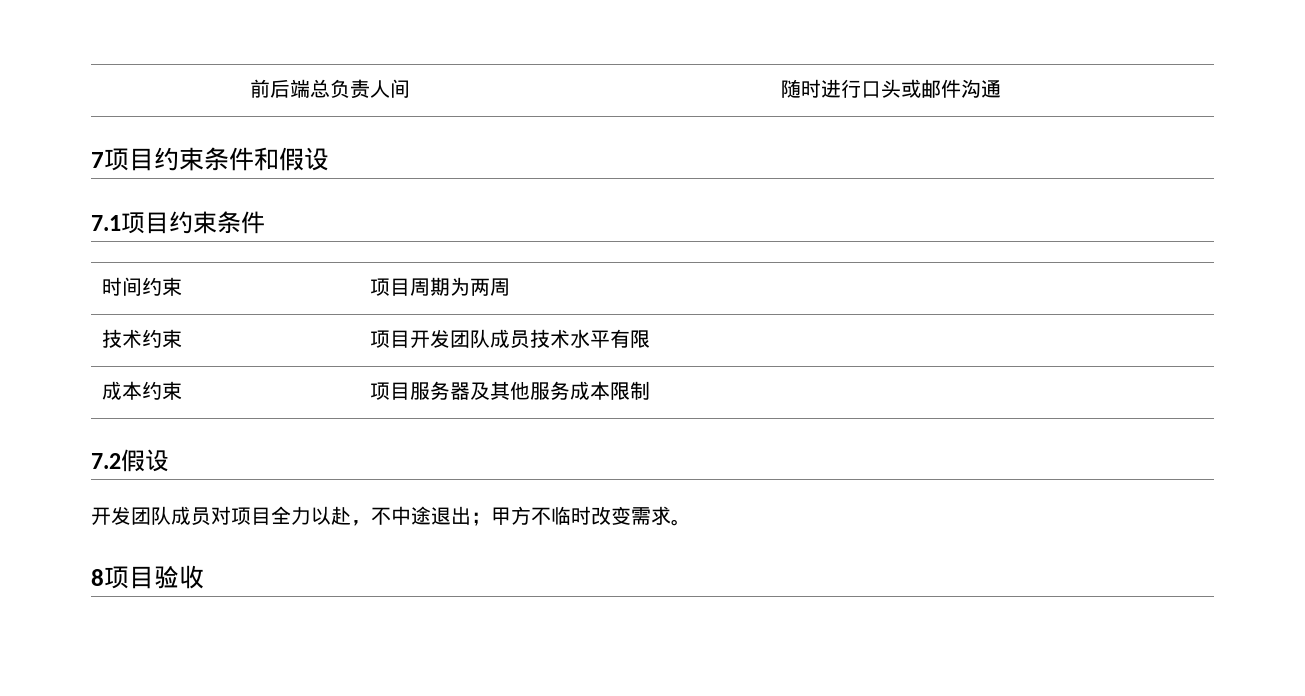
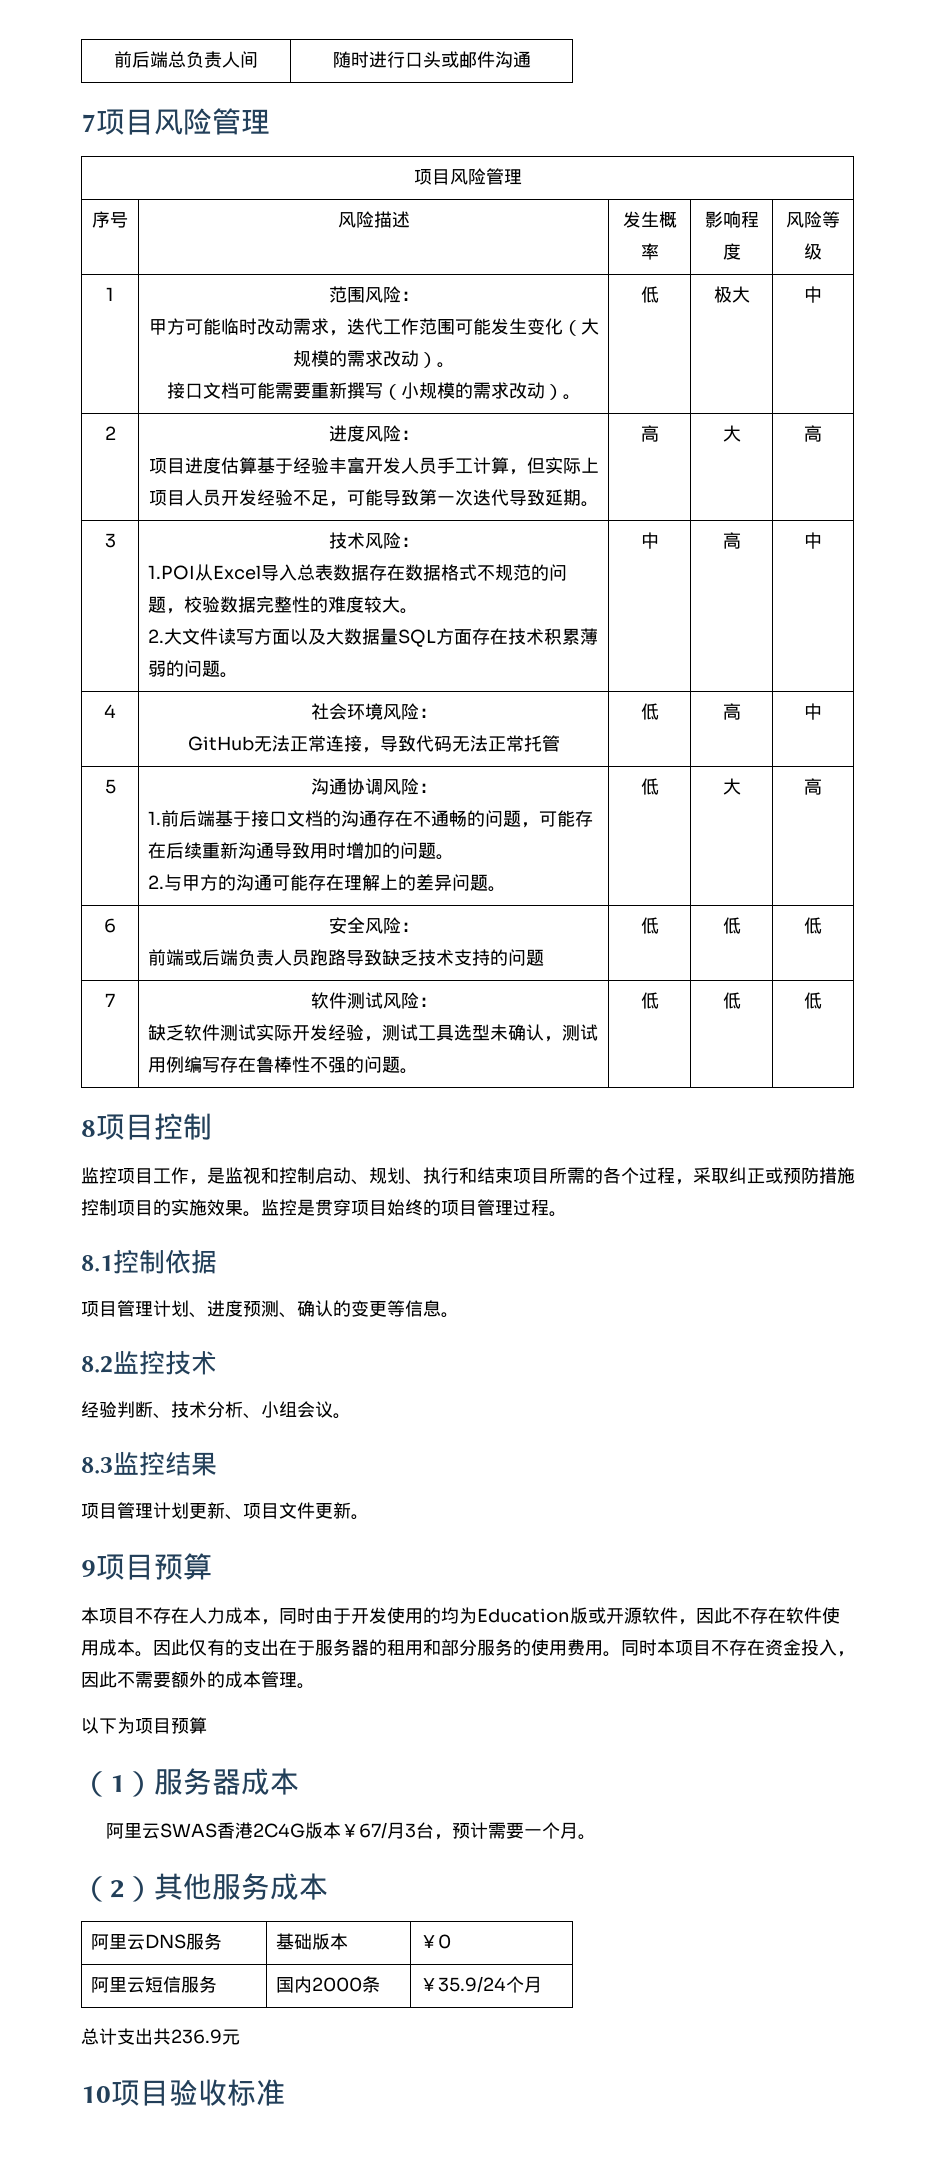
[154,147,329,171] [91,211,265,234] [102,277,183,296] [370,277,511,296] [102,329,183,348] [370,329,651,349] [102,381,183,400] [370,381,651,400] [91,449,169,472] [91,506,691,526] [91,569,104,586] 约束条件和假设 // 7.1项目约束条件 // 时间约束 | 项目周期为两周 // 技术约束 | 项目开发团队成员技术水平有限 // 成本约束 | 项目服务器及其他服务成本限制 // 7.2假设 // 开发团队成员对项目全力以赴，不中途退出；甲方不临时改变需求。 // 8 -> [154,108,270,135] [413,168,522,185] [92,211,128,228] [337,211,410,228] [622,211,677,228] [640,243,659,260] [704,211,759,228] [722,243,741,260] [786,211,840,228] [804,243,822,260] [106,287,114,301] [328,286,419,303] [148,318,599,336] [292,350,455,368] [166,382,581,400] [640,286,659,303] [713,286,750,303] [804,286,822,303] [104,426,116,440] [328,425,419,442] [148,457,599,475] [148,489,599,507] [640,425,659,442] [722,425,741,442] [804,425,822,442] [104,533,116,548] [328,532,419,549] [148,564,568,581] [148,596,419,614] [148,628,599,647] [148,660,239,678] [640,532,659,549] [722,532,741,549] [804,532,822,549] [104,704,116,718] [310,703,437,720] [187,735,560,753] [640,703,659,720] [722,703,741,720] [804,703,822,720] [104,779,116,794] [310,778,437,795] [148,810,594,828] [148,842,455,860] [148,874,507,892] [640,778,659,795] [722,778,741,795] [804,778,822,795] [104,918,116,933] [328,917,419,934] [148,949,545,966] [640,917,659,934] [722,917,741,934] [804,917,822,934] [105,993,115,1007] [310,992,437,1009] [148,1024,599,1042] [148,1056,419,1074] [640,992,659,1009] [722,992,741,1009] [804,992,822,1009] [81,1113,212,1140] [81,1167,855,1185] [81,1199,567,1217] [81,1249,217,1274] [81,1300,459,1318] [81,1350,217,1375] [81,1401,351,1419] [81,1451,217,1476] [81,1502,369,1520] [81,1553,212,1580] [81,1607,840,1625] [81,1639,855,1657] [81,1671,315,1689] [81,1717,207,1734] [81,1768,299,1797] [106,1822,597,1840] [81,1873,328,1902] [91,1933,223,1950] [276,1933,349,1950] [420,1934,452,1949] [91,1976,218,1993] [276,1976,381,1993] [420,1976,543,1993] [81,2028,240,2045] [81,2086,111,2103] 风险管理 // 项目风险管理 // 序号 | 风险描述 | 发生概率 | 影响程度 | 风险等级 // 1 | 范围风险： // 甲方可能临时改动需求，迭代工作范围可能发生变化（大规模的需求改动）。 // 接口文档可能需要重新撰写（小规模的需求改动）。 | 低 | 极大 | 中 // 2 | 进度风险： // 项目进度估算基于经验丰富开发人员手工计算，但实际上项目人员开发经验不足，可能导致第一次迭代导致延期。 | 高 | 大 | 高 // 3 | 技术风险： // 1.POI从Excel导入总表数据存在数据格式不规范的问题，校验数据完整性的难度较大。 // 2.大文件读写方面以及大数据量SQL方面存在技术积累薄弱的问题。 | 中 | 高 | 中 // 4 | 社会环境风险： // GitHub无法正常连接，导致代码无法正常托管 | 低 | 高 | 中 // 5 | 沟通协调风险： // 1.前后端基于接口文档的沟通存在不通畅的问题，可能存在后续重新沟通导致用时增加的问题。 // 2.与甲方的沟通可能存在理解上的差异问题。 | 低 | 大 | 高 // 6 | 安全风险： // 前端或后端负责人员跑路导致缺乏技术支持的问题 | 低 | 低 | 低 // 7 | 软件测试风险： // 缺乏软件测试实际开发经验，测试工具选型未确认，测试用例编写存在鲁棒性不强的问题。 | 低 | 低 | 低 // 8项目控制 // 监控项目工作，是监视和控制启动、规划、执行和结束项目所需的各个过程，采取纠正或预防措施控制项目的实施效果。监控是贯穿项目始终的项目管理过程。 // 8.1控制依据 // 项目管理计划、进度预测、确认的变更等信息。 // 8.2监控技术 // 经验判断、技术分析、小组会议。 // 8.3监控结果 // 项目管理计划更新、项目文件更新。 // 9项目预算 // 本项目不存在人力成本，同时由于开发使用的均为Education版或开源软件，因此不存在软件使用成本。因此仅有的支出在于服务器的租用和部分服务的使用费用。同时本项目不存在资金投入，因此不需要额外的成本管理。 // 以下为项目预算 // （1）服务器成本 // 阿里云SWAS香港2C4G版本￥67/月3台，预计需要一个月。 // （2）其他服务成本 // 阿里云DNS服务 | 基础版本 | ￥0 // 阿里云短信服务 | 国内2000条 | ￥35.9/24个月 // 总计支出共236.9元 // 10
(204, 577) none -> [227,2079,285,2106] 标准

